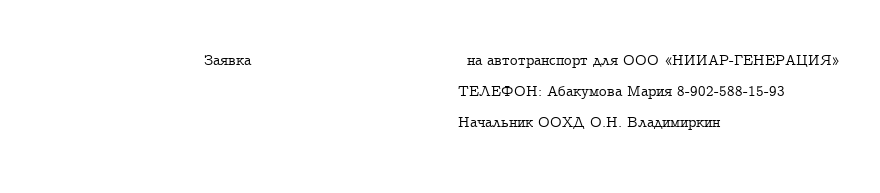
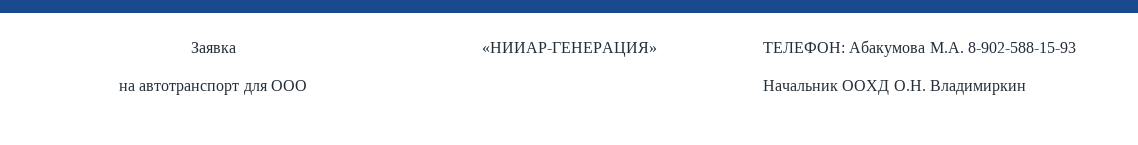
[627,85,672,99] Мария -> [929,42,964,53] М.А.

